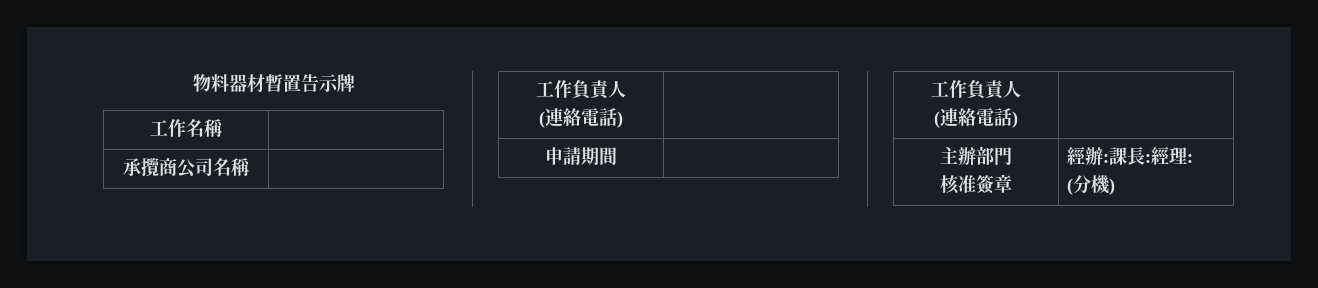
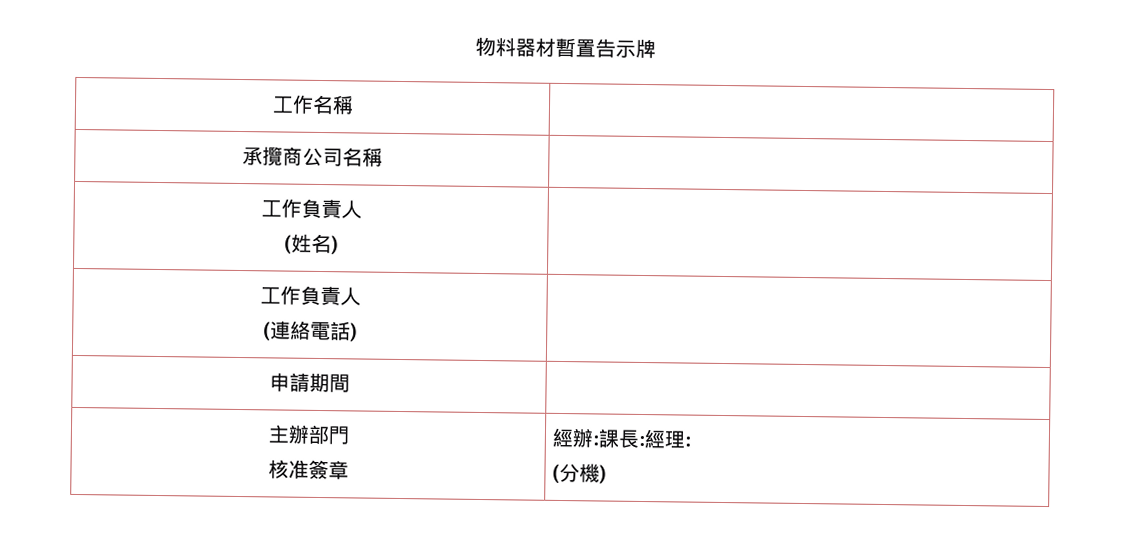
[545,108,623,128] [545,147,617,165] [931,80,1021,100] [934,108,1018,128] 連絡電話) | // 申請期間 | // 工作負責人 // (連絡電話) | -> [290,233,339,255] [259,285,361,306] [262,320,358,342] [268,372,350,393] 姓名) | // 工作負責人 // (連絡電話) | // 申請期間 |

